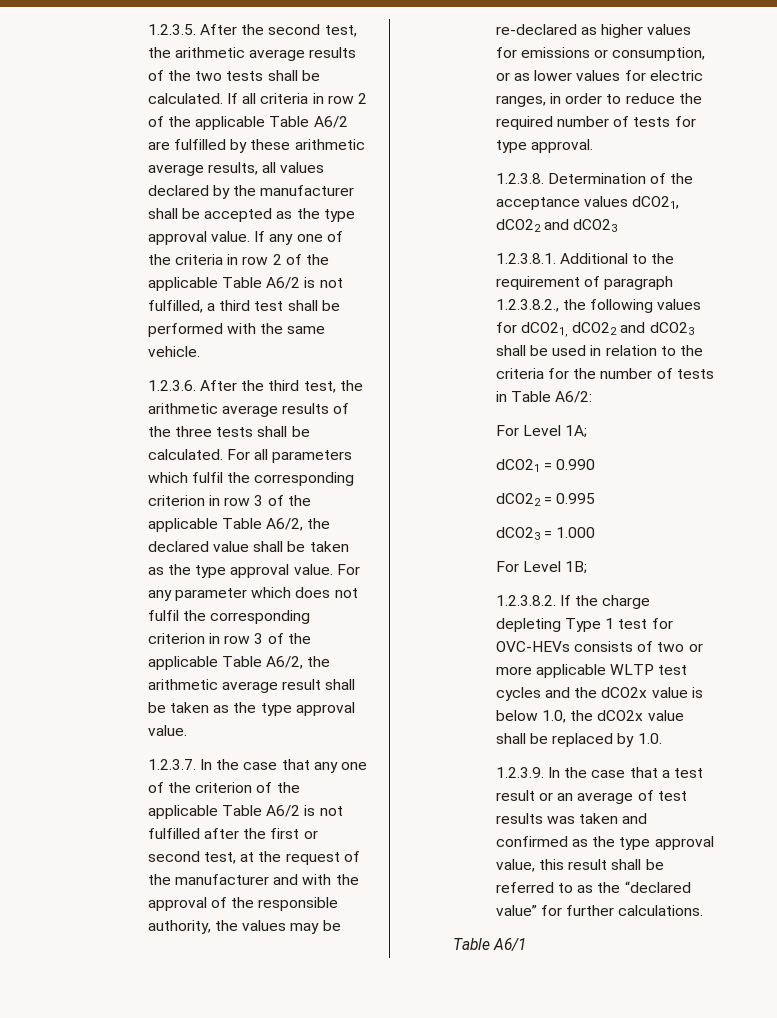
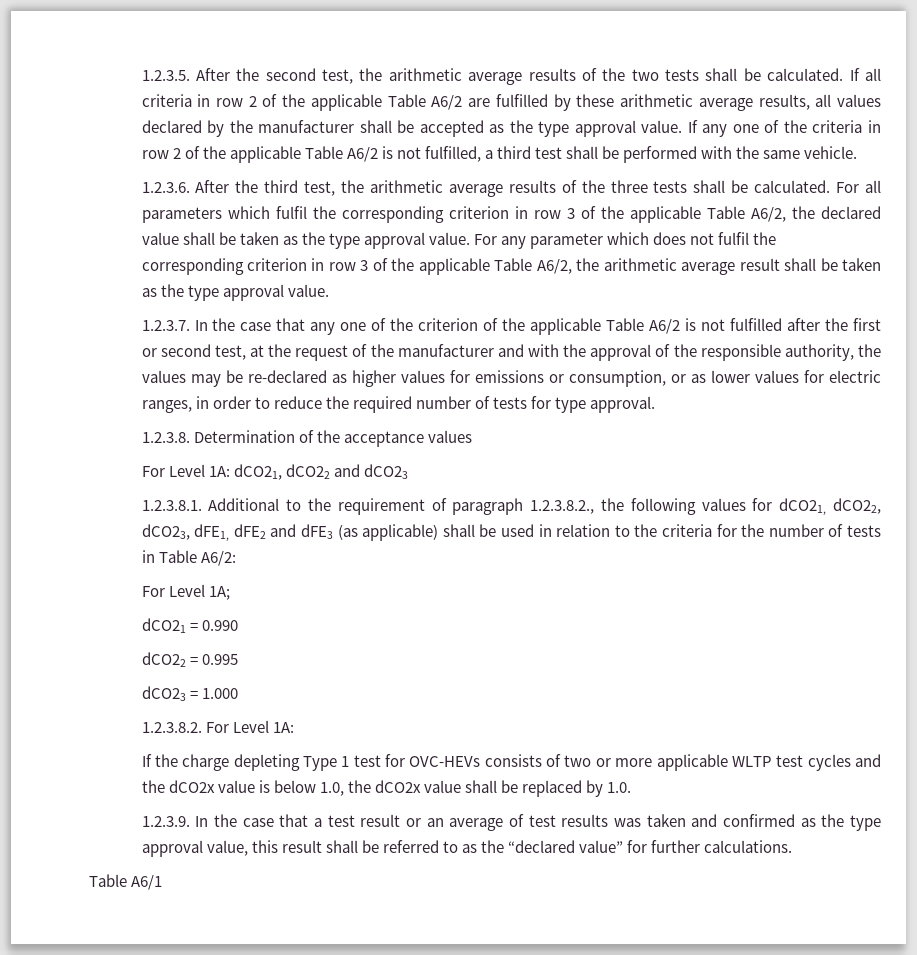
(629, 201) none -> [141,464,230,477] // For Level 1A:
[572,322,694,335] dCO22 and dCO23 -> [833,498,882,514] [141,524,439,541] dCO22, dCO23, dFE1, dFE2 and dFE3 (as applicable)
[495,561,588,574] [495,595,556,606] For Level 1B; // 1.2.3.8.2. -> [141,720,294,733] 1.2.3.8.2. For Level 1A: //

